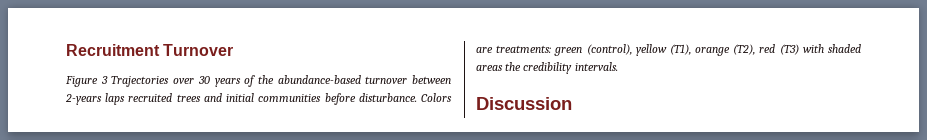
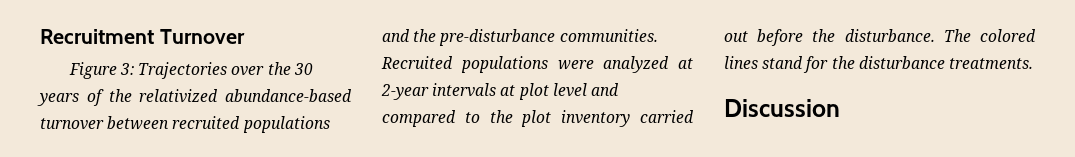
[100,76,108,84] 3 -> [119,63,134,75] 3:
(195, 81) none -> [267,62,291,75] the
(274, 79) none -> [139,89,219,103] relativized
[65,93,452,105] [476,44,861,56] [476,62,618,74] 2-years laps recruited trees and initial communities before disturbance. Colors are treatments: green (control), yellow (T1), orange (T2), red (T3) with shaded areas the credibility intervals. -> [172,116,330,133] [382,29,658,46] [381,56,693,73] [381,83,619,100] [382,110,694,127] [724,29,1036,46] [724,56,1033,73] recruited populations and the pre-disturbance communities. Recruited populations were analyzed at 2-year intervals at plot level and compared to the plot inventory carried out before the disturbance. The colored lines stand for the disturbance treatments.

